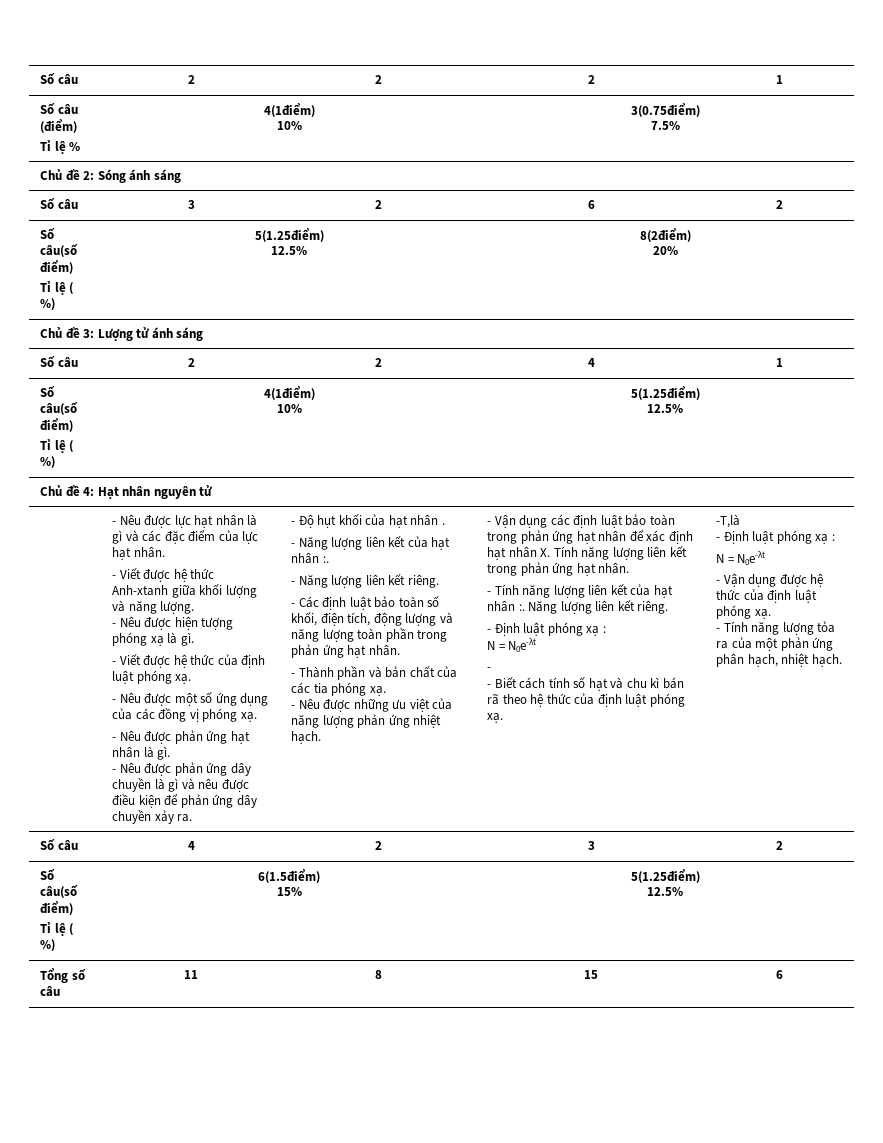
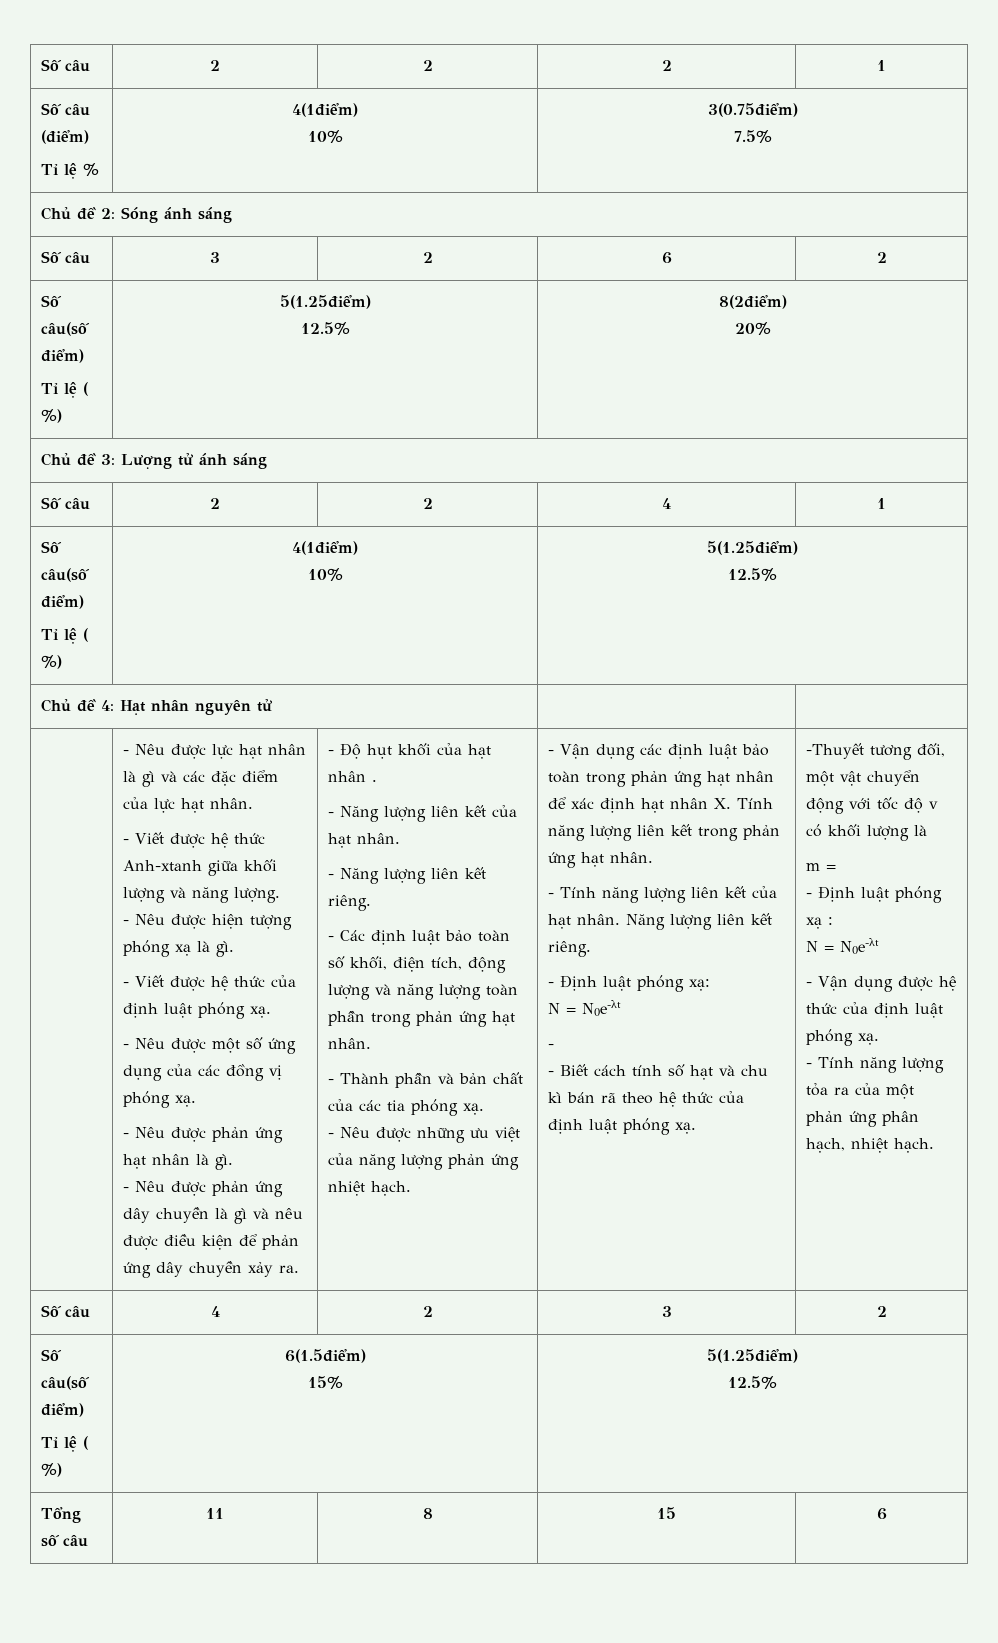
[291,552,329,564] nhân :. -> [357,833,401,844] nhân.
[487,600,525,612] nhân :. -> [577,914,621,925] nhân.
[586,626,606,636] xạ : -> [689,979,711,991] xạ:
[716,514,741,528] -T,là -> [806,743,946,760] [806,770,921,786] [806,797,939,814] [806,824,928,841] [806,863,837,871] -Thuyết tương đối, một vật chuyển động với tốc độ v có khối lượng là // m =

